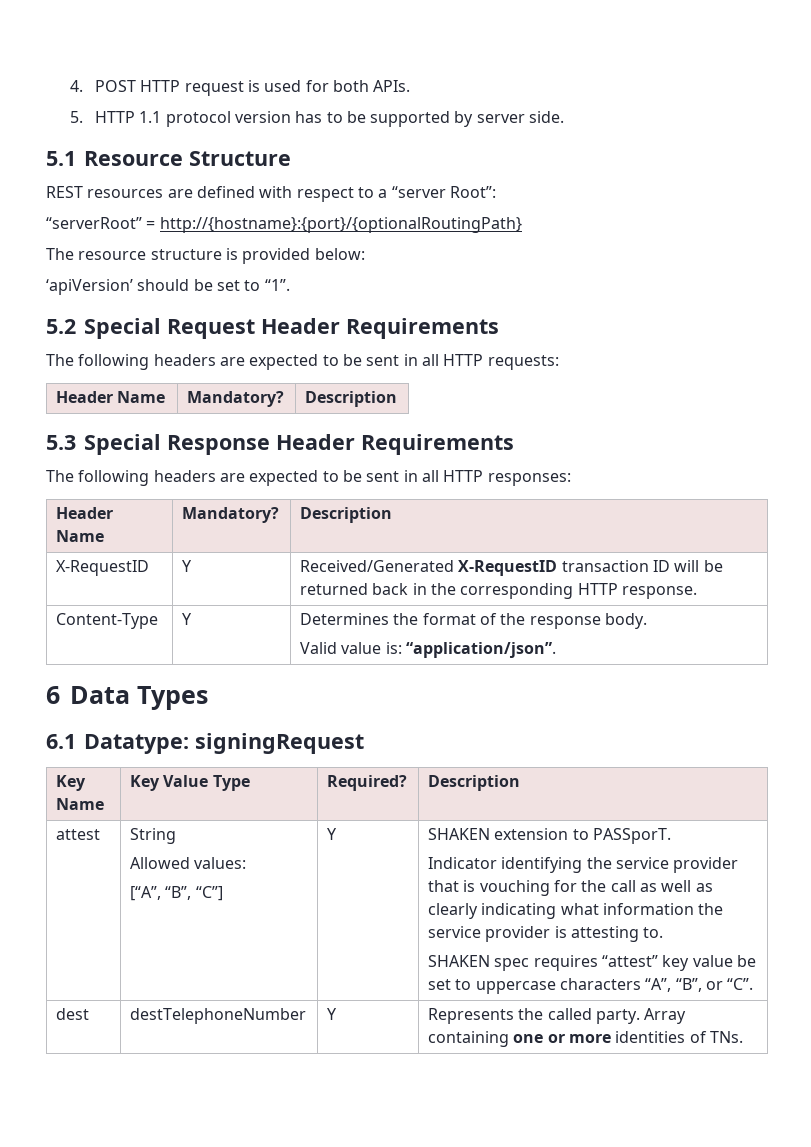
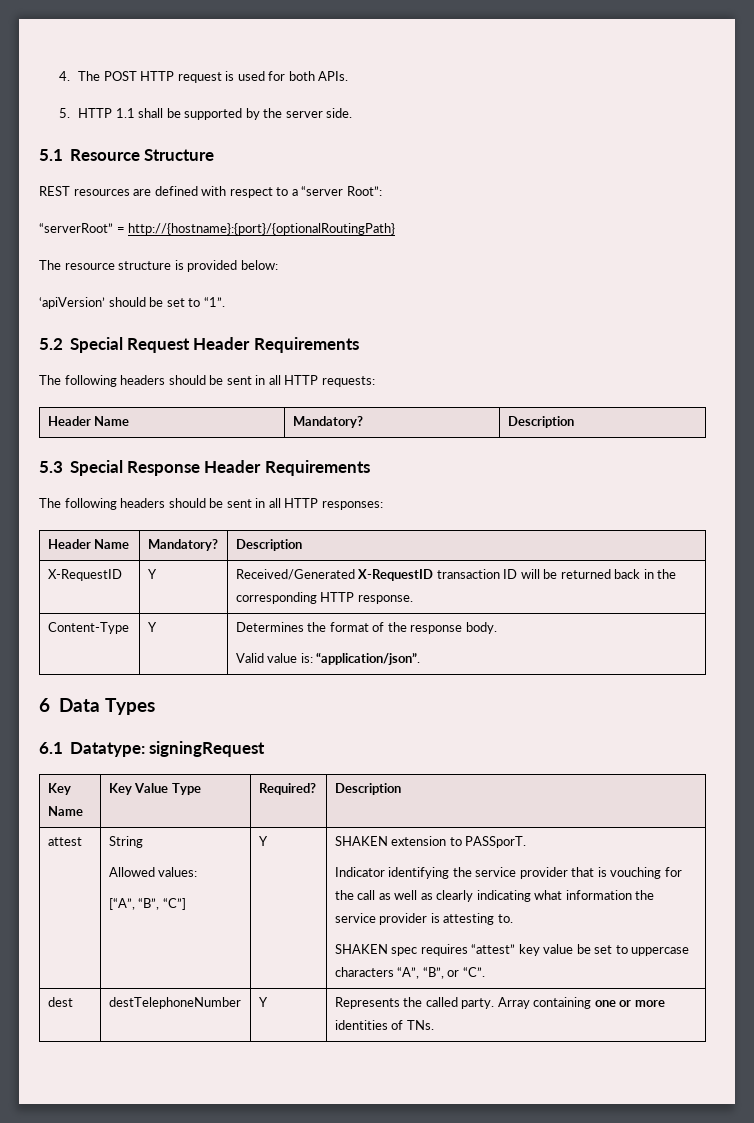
(84, 86) none -> [78,71,101,81] The
[165,111,343,127] protocol version has to -> [138,108,164,118] shall
(474, 119) none -> [263,108,283,118] the
[219,354,339,370] are expected to -> [168,375,206,385] should
[219,470,339,486] are expected to -> [168,498,206,508] should

